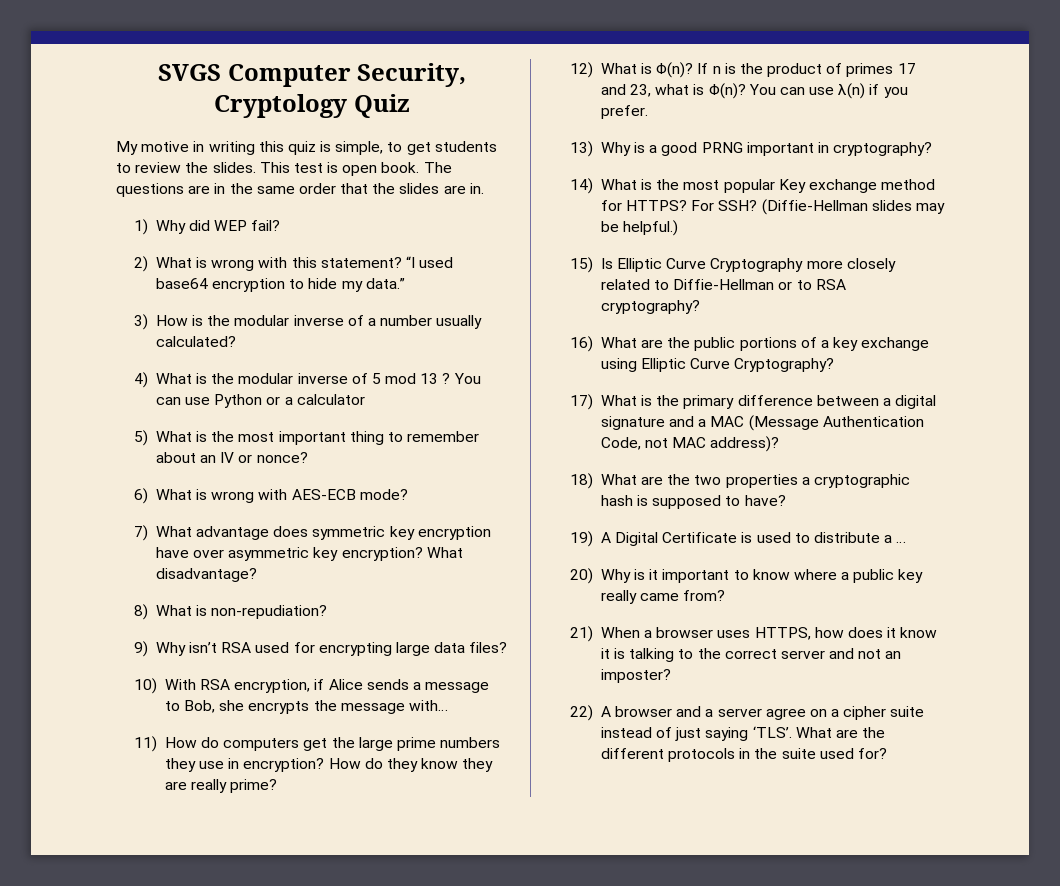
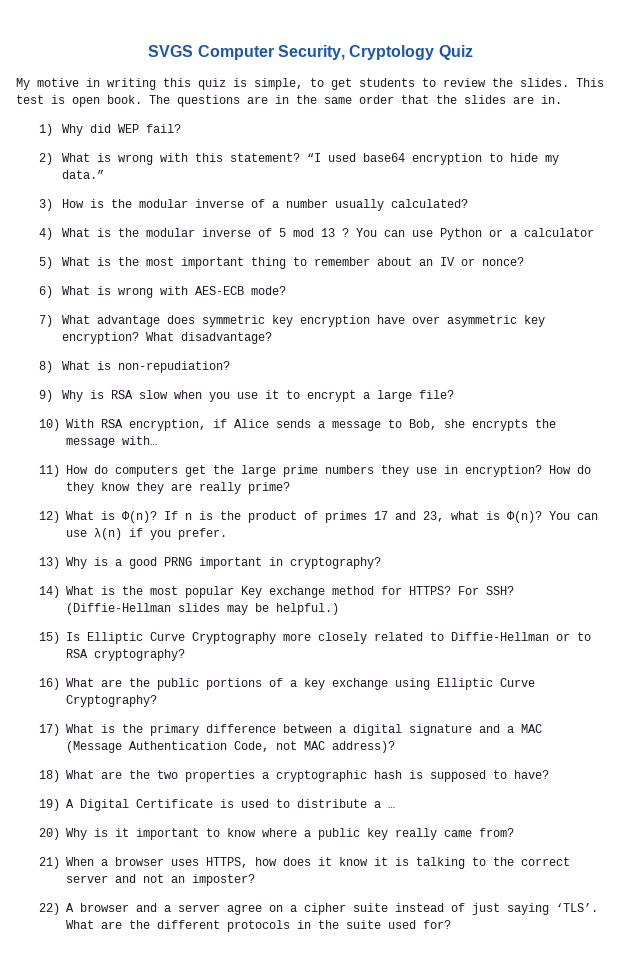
[188,642,508,656] isn’t RSA used for encrypting large data files? -> [90,390,455,402] is RSA slow when you use it to encrypt a large file?

